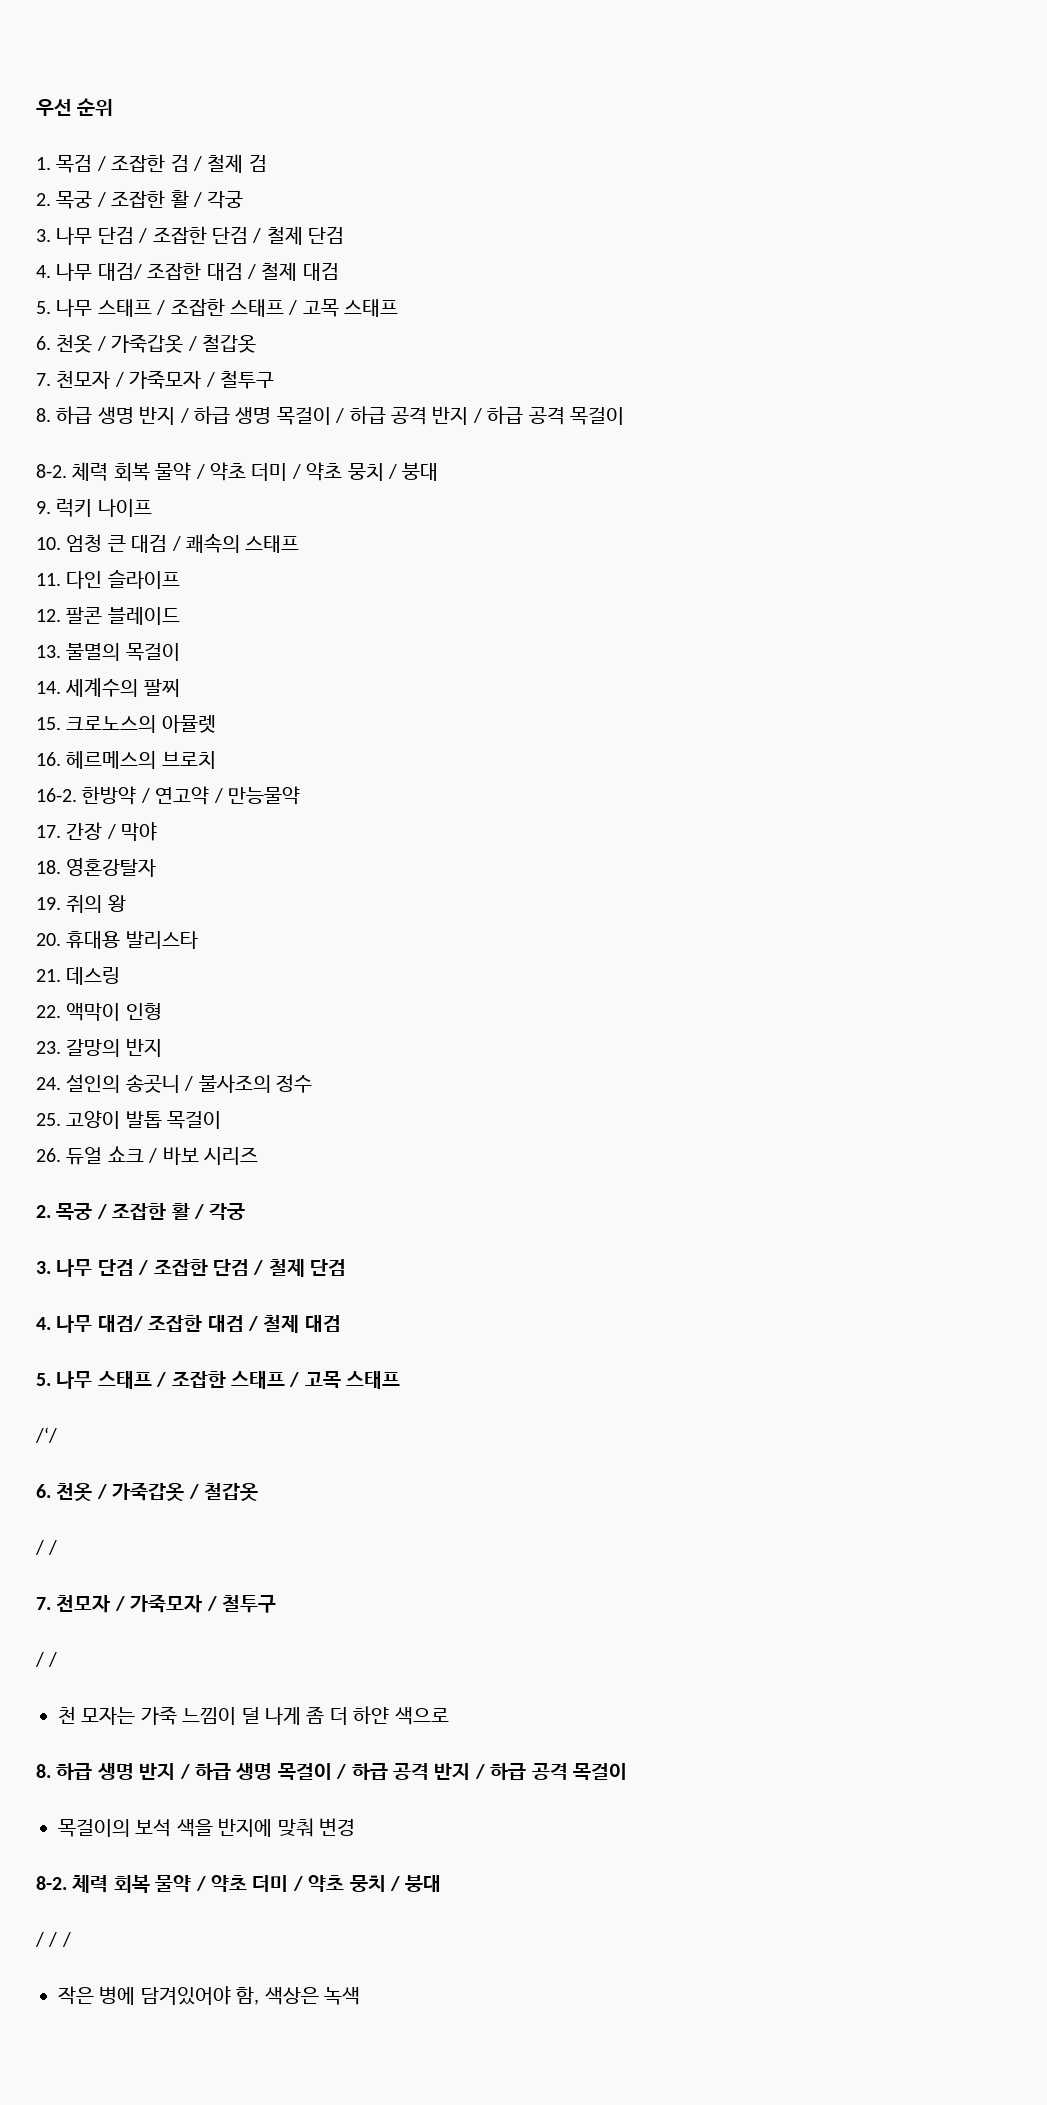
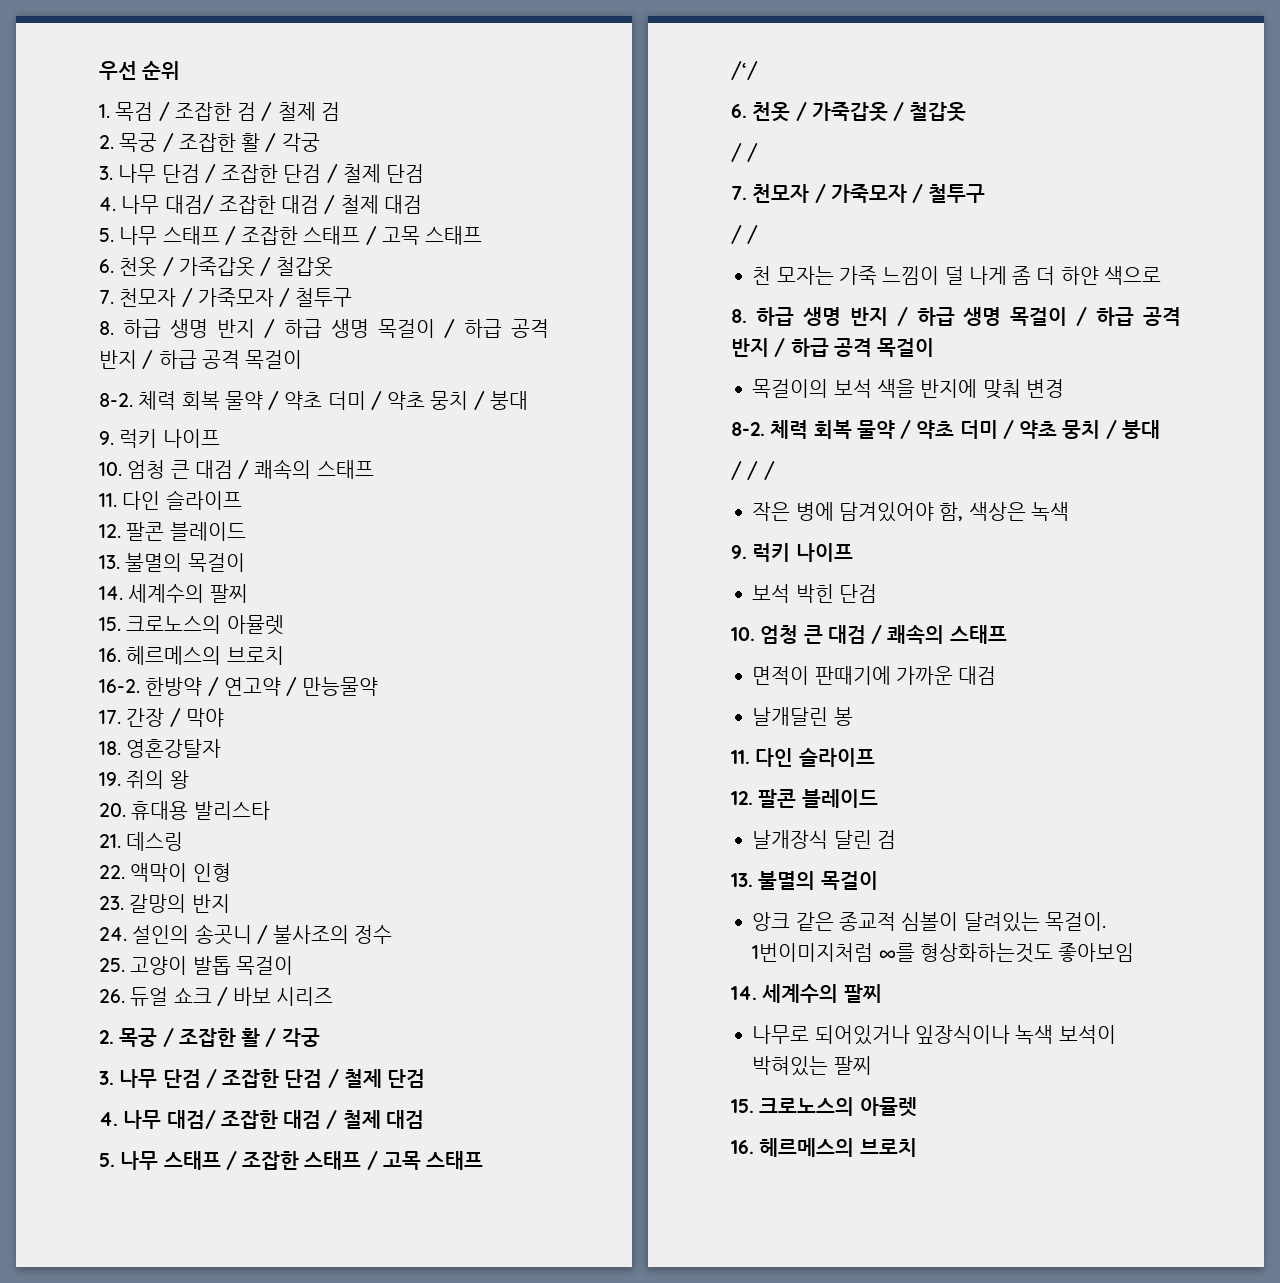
(360, 1996) none -> [731,543,853,562] [752,584,877,603] [731,625,1007,644] [752,666,997,685] [752,707,853,726] [731,748,875,767] [731,789,878,808] [752,830,896,849] [731,871,878,890] [752,912,1106,932] [752,943,1135,963] [731,984,882,1003] [752,1025,1116,1045] [752,1056,872,1076] [731,1097,917,1117] [731,1138,917,1157] // 9. 럭키 나이프 // 보석 박힌 단검 // 10. 엄청 큰 대검 / 쾌속의 스태프 // 면적이 판때기에 가까운 대검 // 날개달린 봉 // 11. 다인 슬라이프 // 12. 팔콘 블레이드 // 날개장식 달린 검 // 13. 불멸의 목걸이 // 앙크 같은 종교적 심볼이 달려있는 목걸이. 1번이미지처럼 ∞를 형상화하는것도 좋아보임 // 14. 세계수의 팔찌 // 나무로 되어있거나 잎장식이나 녹색 보석이 박혀있는 팔찌 // 15. 크로노스의 아뮬렛 // 16. 헤르메스의 브로치

